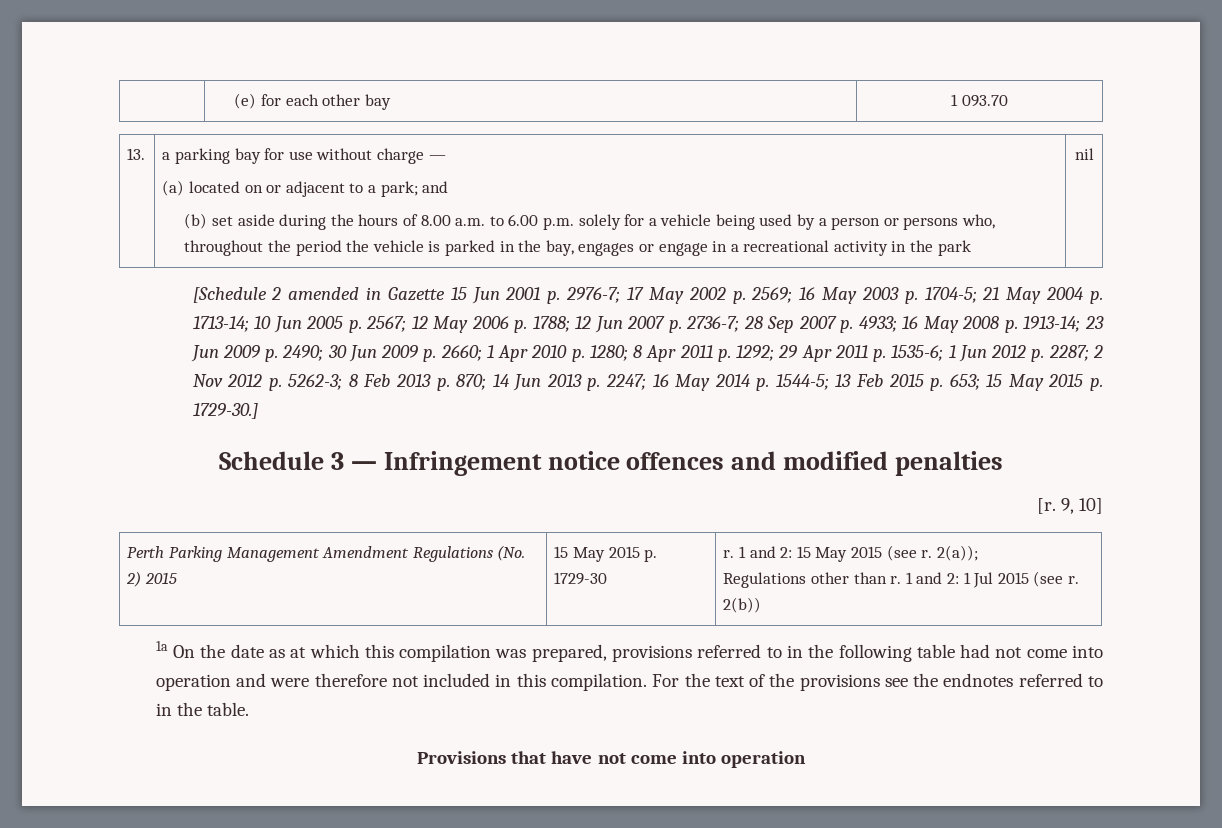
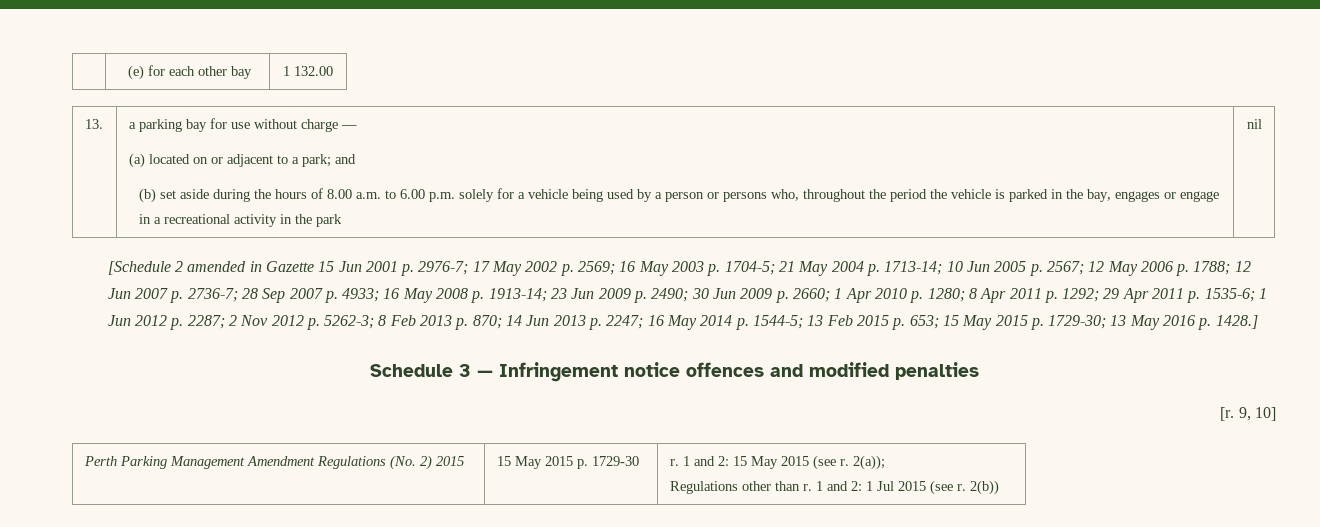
[961,95,1008,107] 093.70 -> [294,66,333,76] 132.00
[192,403,258,419] 1729-30.] -> [1048,315,1258,330] 1729-30; 13 May 2016 p. 1428.]
[155,641,1103,662] [155,673,1103,691] [155,702,250,716] [417,751,806,768] // 1a On the date as at which this compilation was prepared, provisions referred to in the following table had not come into operation and were therefore not included in this compilation. For the text of the provisions see the endnotes referred to in the table. // Provisions that have not come into operation -> (999, 487) none

